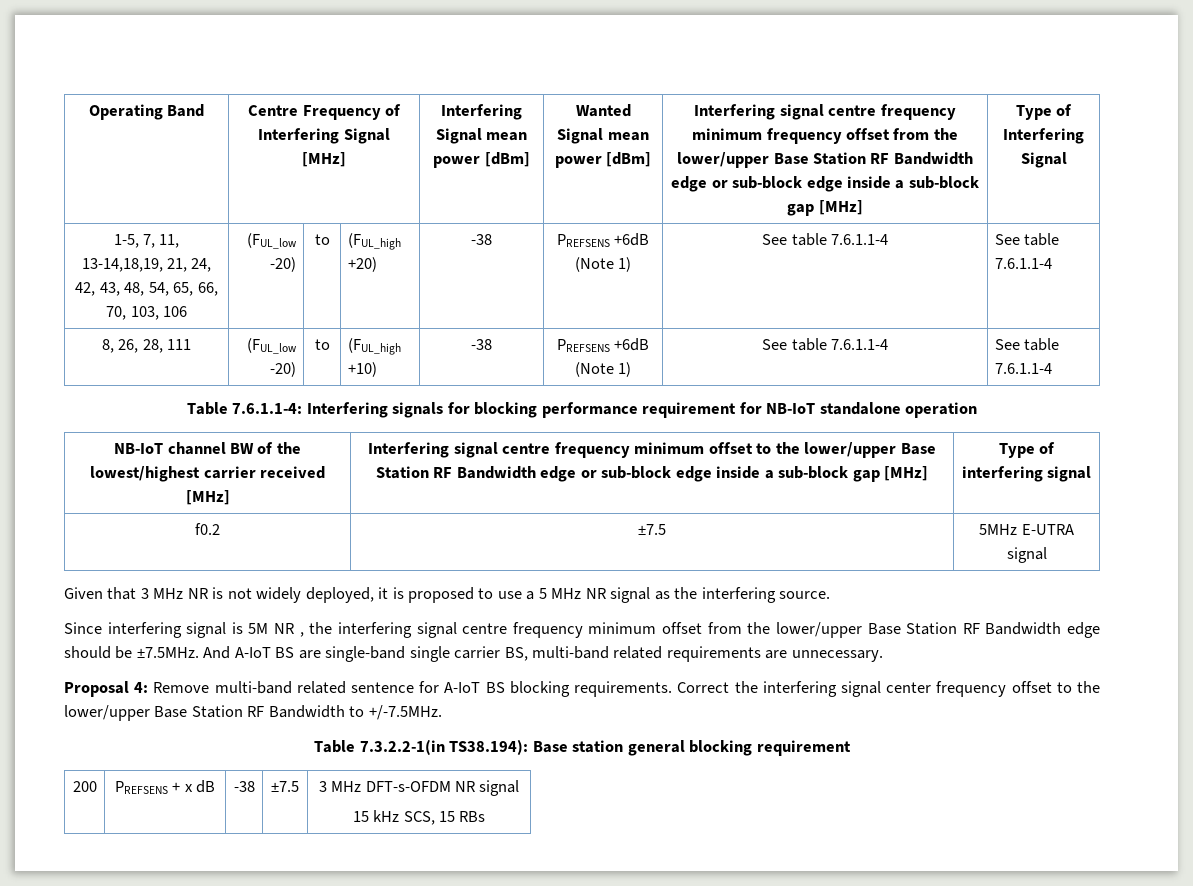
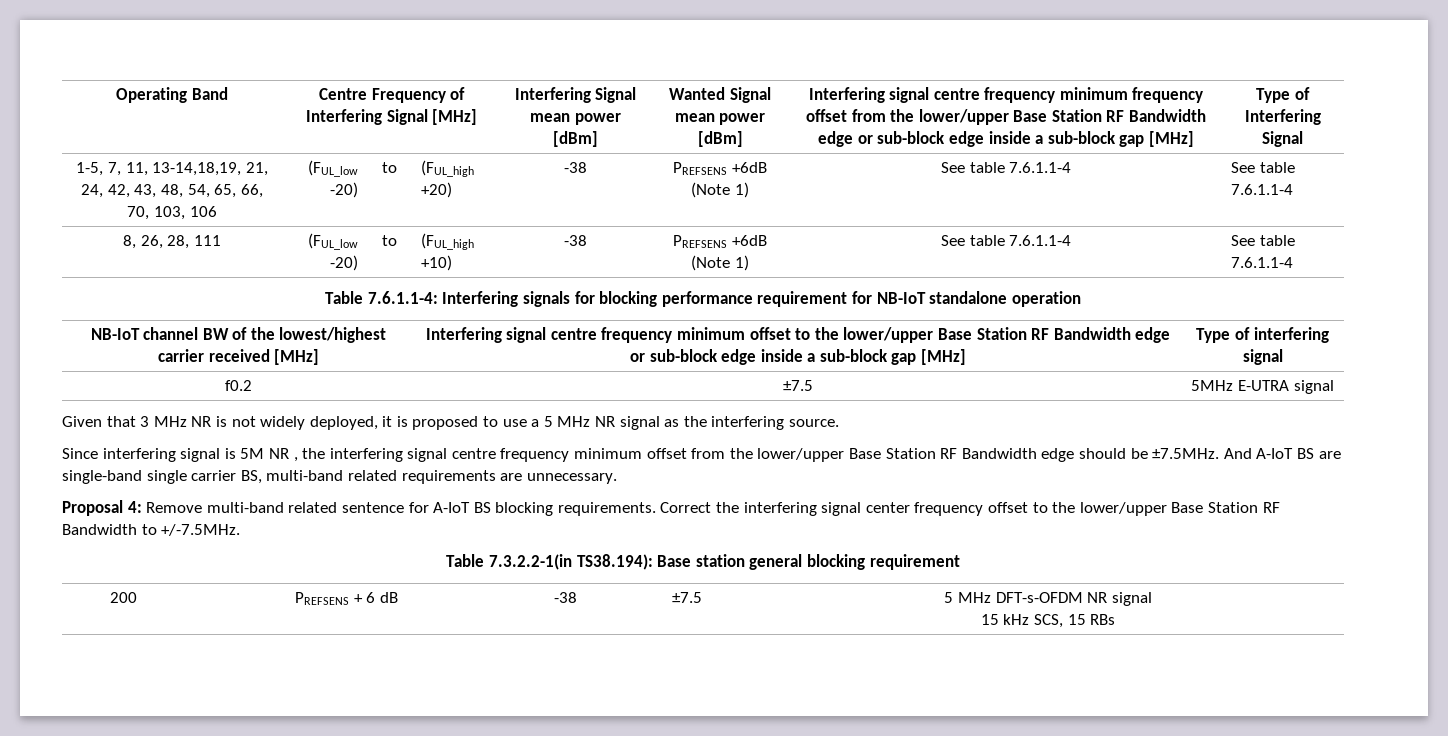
[184,784,193,792] x -> [366,592,376,603] 6
[318,781,327,792] 3 -> [944,592,954,603] 5

